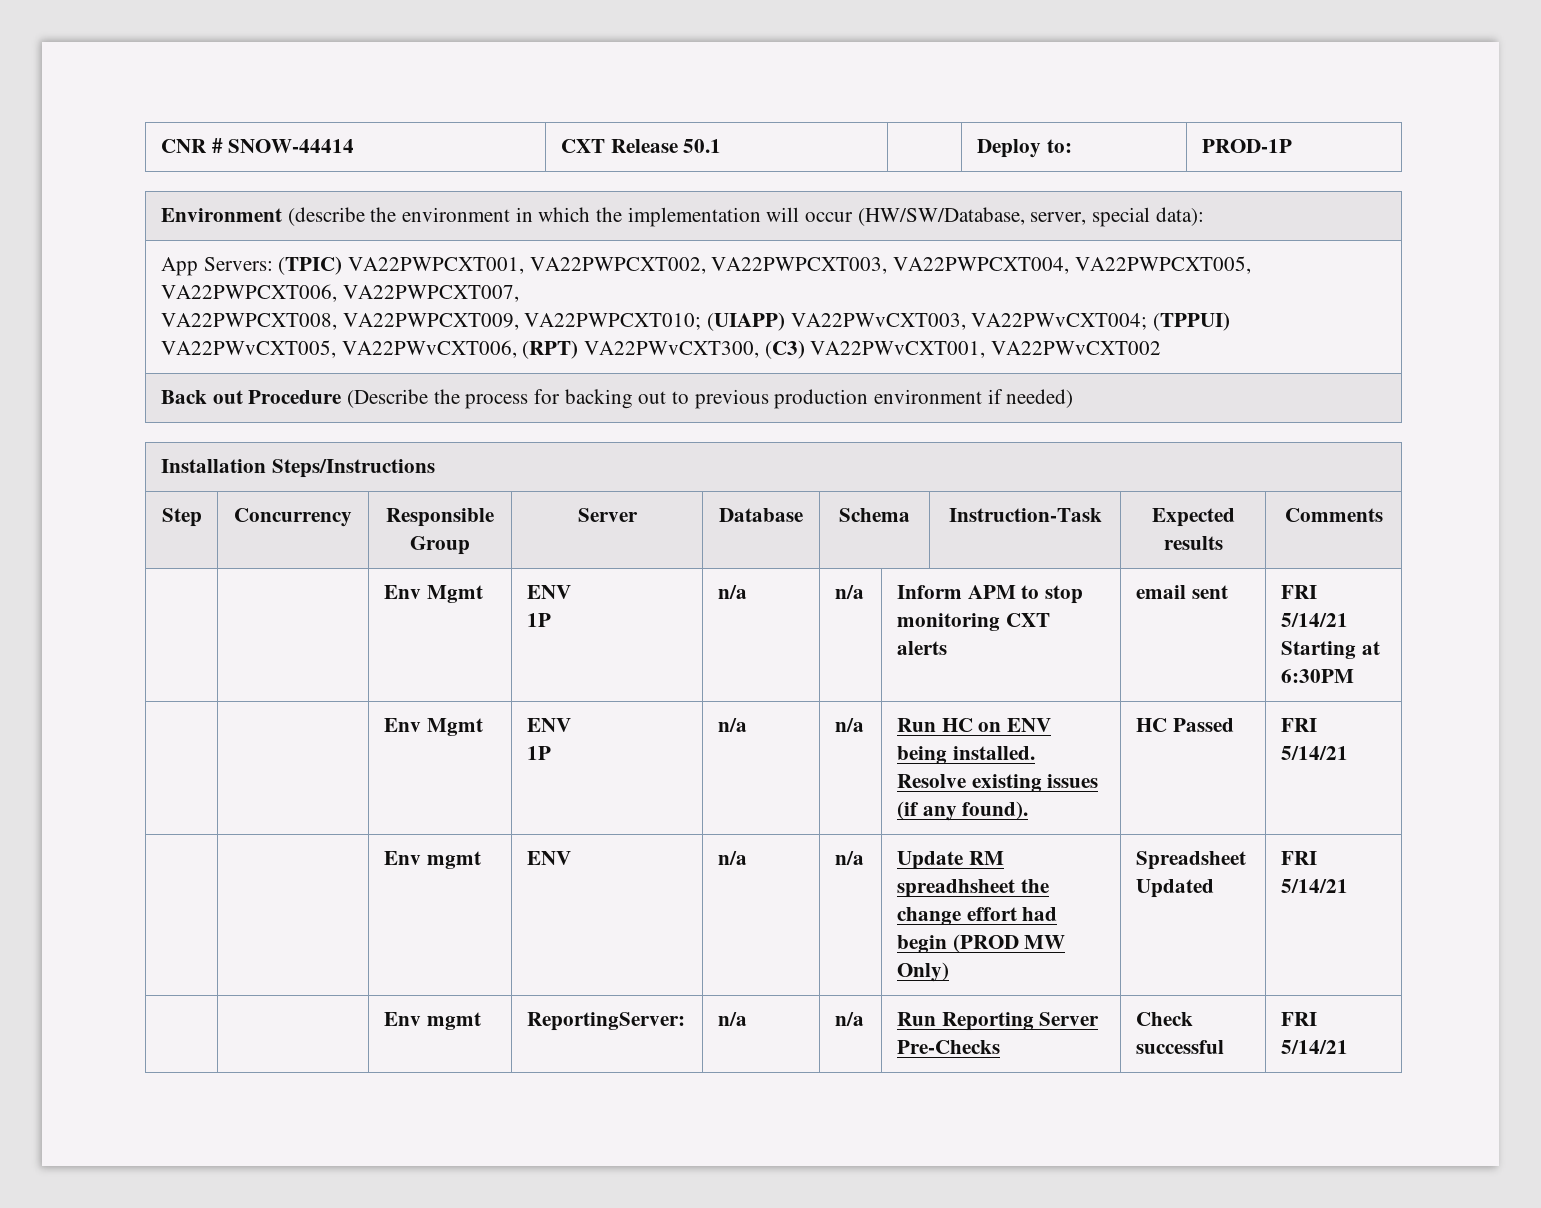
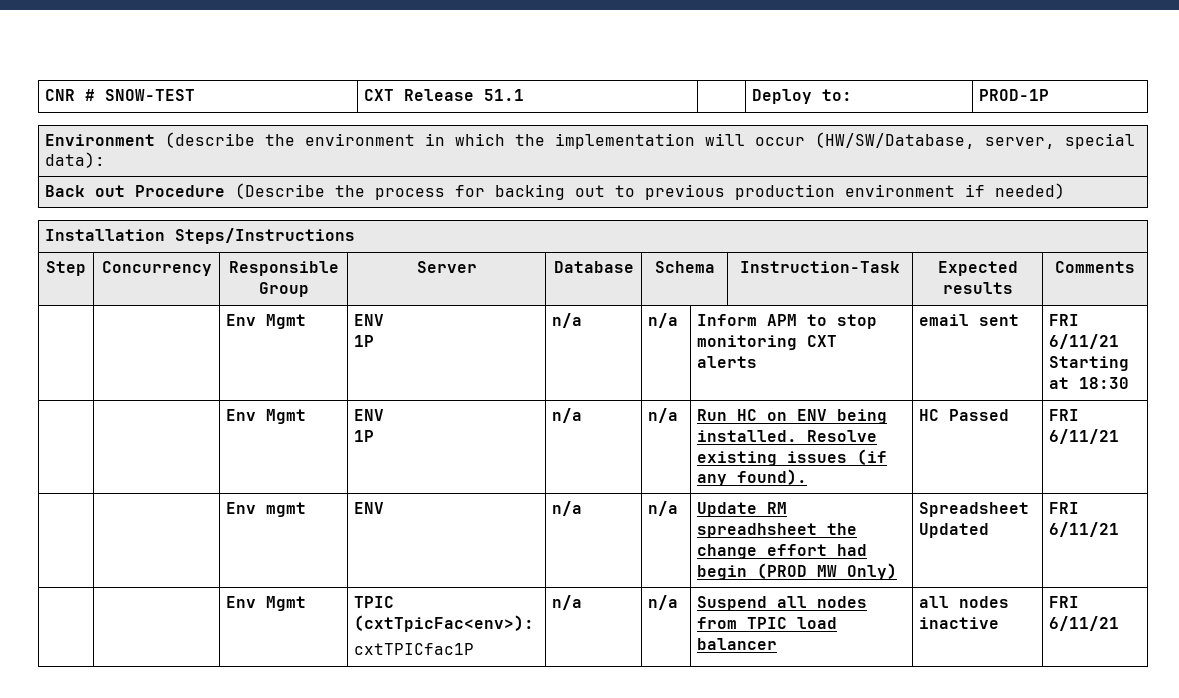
[228,139,355,153] SNOW-44414 -> [105,89,196,101] SNOW-TEST
[683,139,722,153] 50.1 -> [484,89,525,101] 51.1
[160,256,1251,276] [160,284,519,302] [160,312,1230,331] [160,340,1161,359] // App Servers: (TPIC) VA22PWPCXT001, VA22PWPCXT002, VA22PWPCXT003, VA22PWPCXT004, VA22PWPCXT005, VA22PWPCXT006, VA22PWPCXT007, // VA22PWPCXT008, VA22PWPCXT009, VA22PWPCXT010; (UIAPP) VA22PWvCXT003, VA22PWvCXT004; (TPPUI) VA22PWvCXT005, VA22PWvCXT006, (RPT) VA22PWvCXT300, (C3) VA22PWvCXT001, VA22PWvCXT002 -> (106, 160) none
[1280,613,1348,627] 5/14/21 -> [1049,334,1120,349] 6/11/21
[1280,669,1354,683] 6:30PM -> [1079,377,1130,389] 18:30
[1280,746,1348,760] 5/14/21 -> [1049,429,1120,444] 6/11/21
[1280,879,1348,893] [383,1012,481,1030] [526,1012,685,1031] [717,1012,747,1026] [834,1012,864,1026] [896,1012,1100,1031] [896,1040,1000,1054] [1135,1012,1193,1026] [1135,1040,1224,1054] [1280,1012,1317,1026] [1280,1040,1348,1054] 5/14/21 // | | Env mgmt | ReportingServer: | n/a | n/a | Run Reporting Server Pre-Checks | Check successful | FRI 5/14/21 -> [1049,522,1120,537] [226,596,307,611] [354,596,395,608] [354,615,535,632] [354,643,475,655] [552,595,583,610] [648,595,679,610] [697,596,868,611] [697,617,838,629] [697,638,778,650] [919,596,1010,608] [919,617,1000,629] [1049,596,1080,608] [1049,616,1120,631] 6/11/21 // | | Env Mgmt | TPIC (cxtTpicFac<env>): // cxtTPICfac1P | n/a | n/a | Suspend all nodes from TPIC load balancer | all nodes inactive | FRI 6/11/21

